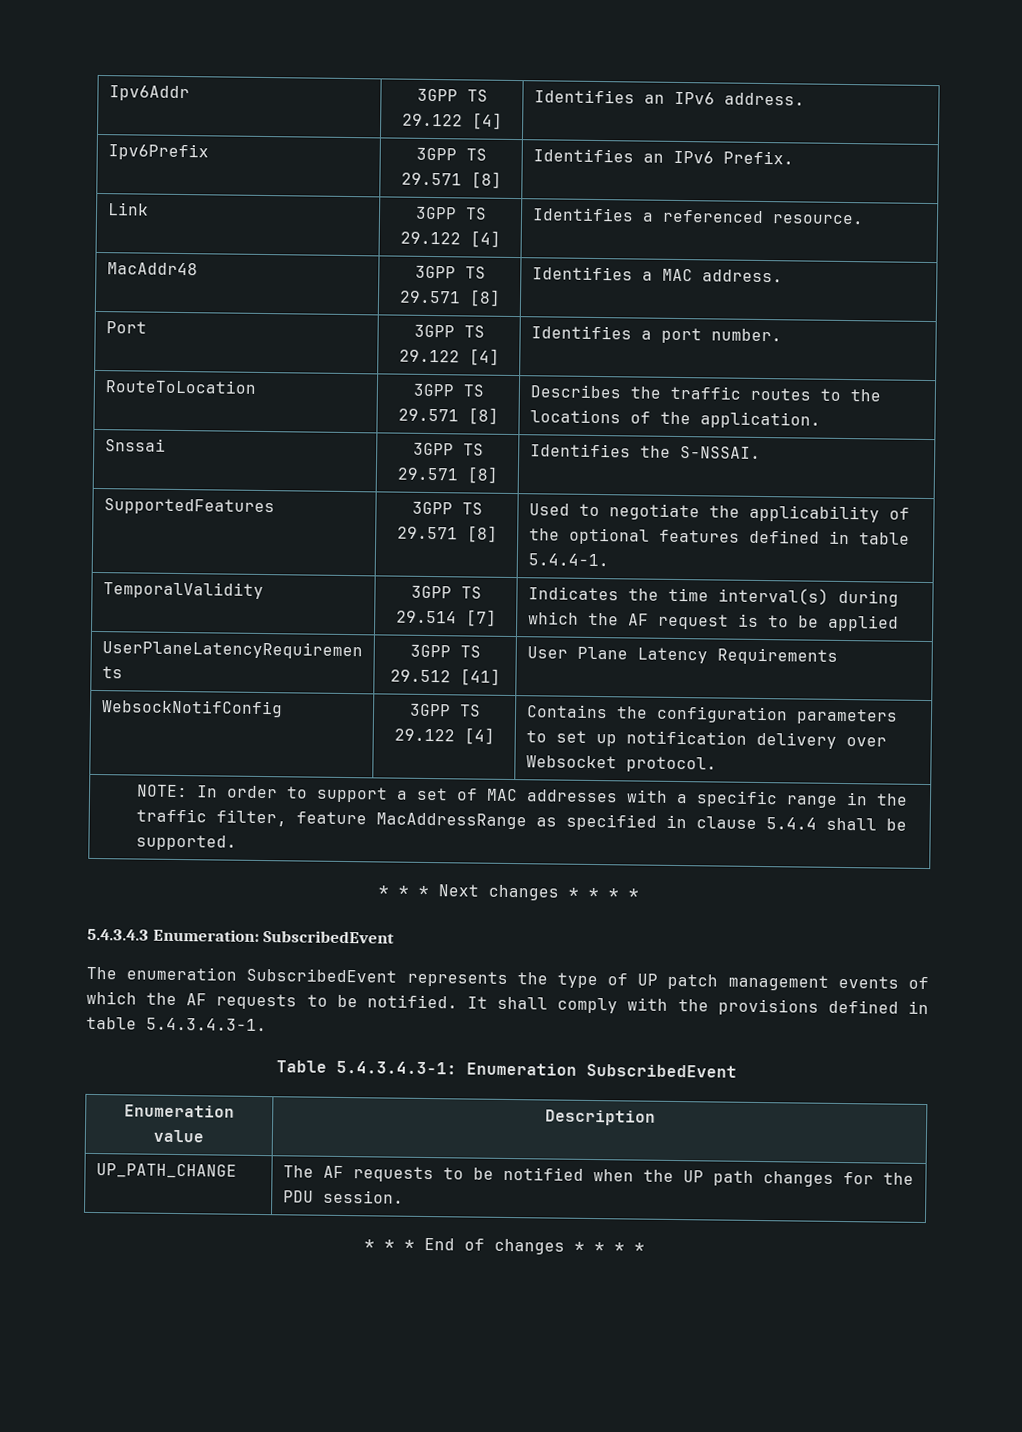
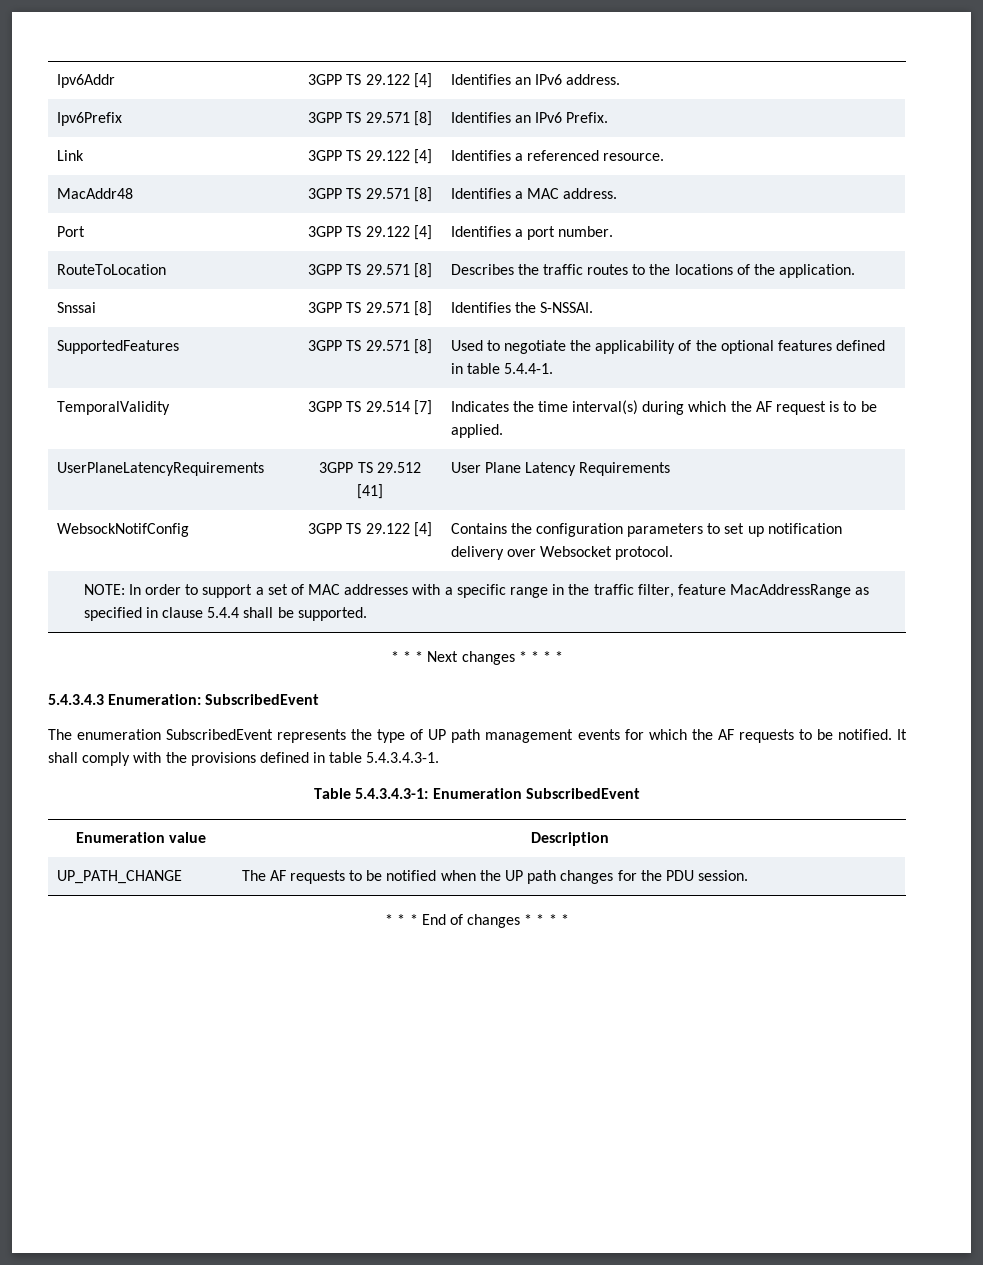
[827,614,899,632] applied -> [450,424,503,438] applied.
[667,973,719,990] patch -> [451,729,481,743] path
[907,976,929,990] of -> [624,729,644,740] for

